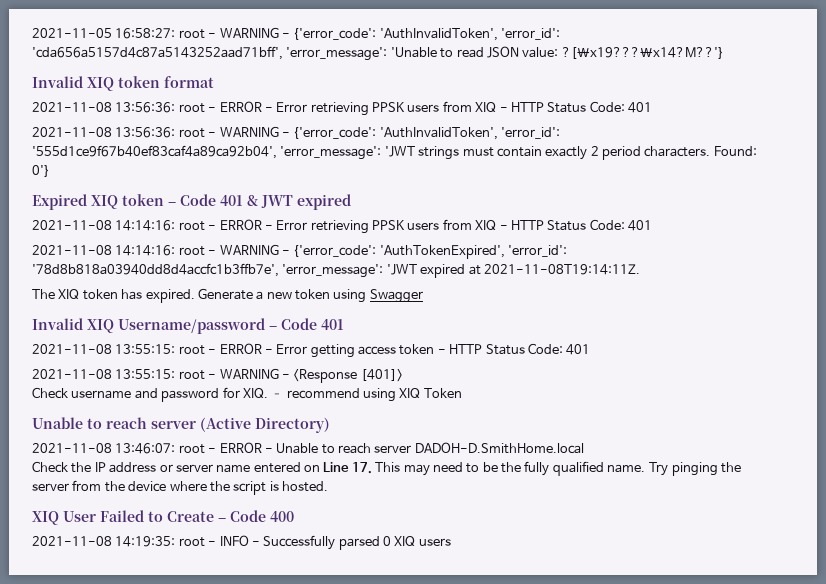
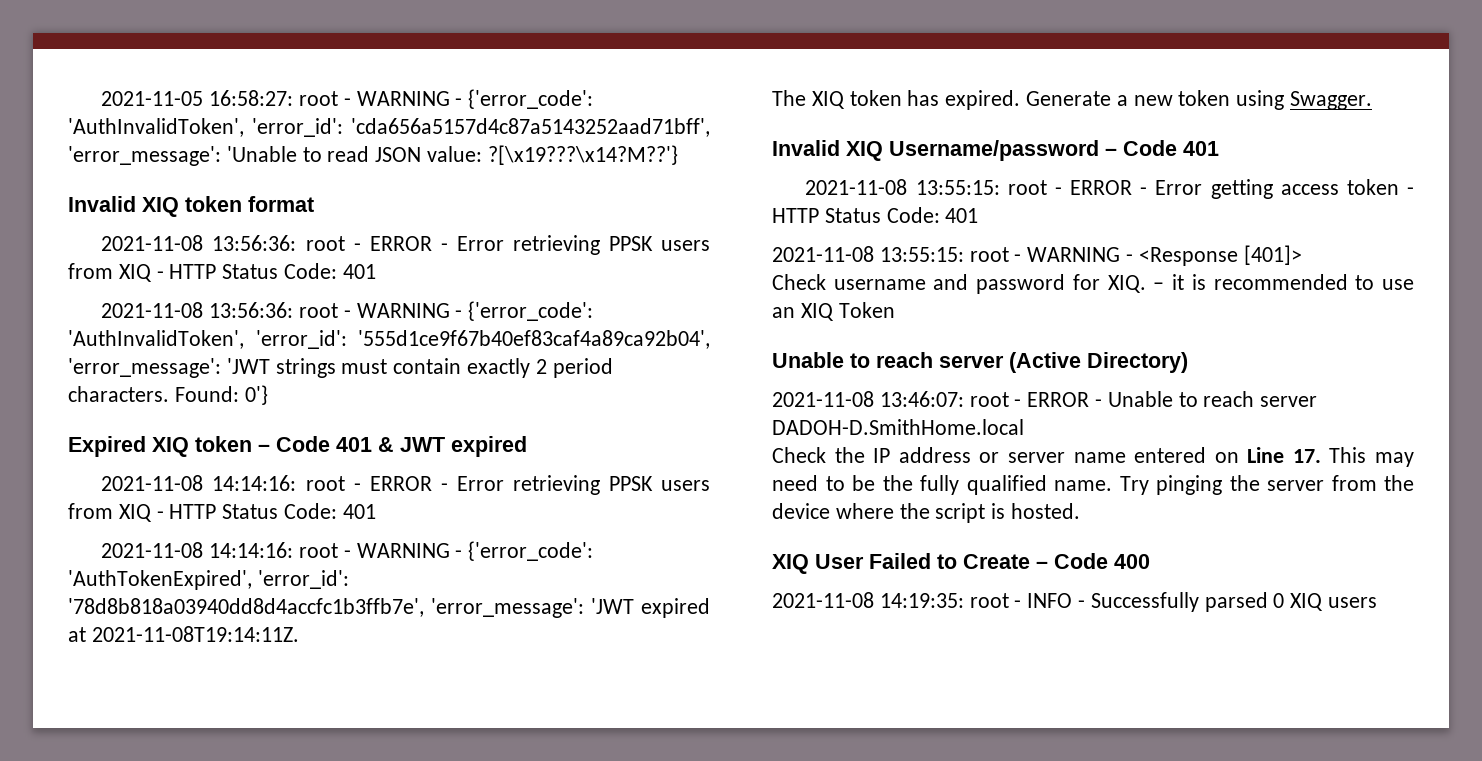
[369,289,423,303] Swagger -> [1290,91,1373,110] Swagger.
[286,388,396,402] recommend using -> [1172,274,1414,290] [772,307,795,318] it is recommended to use an

